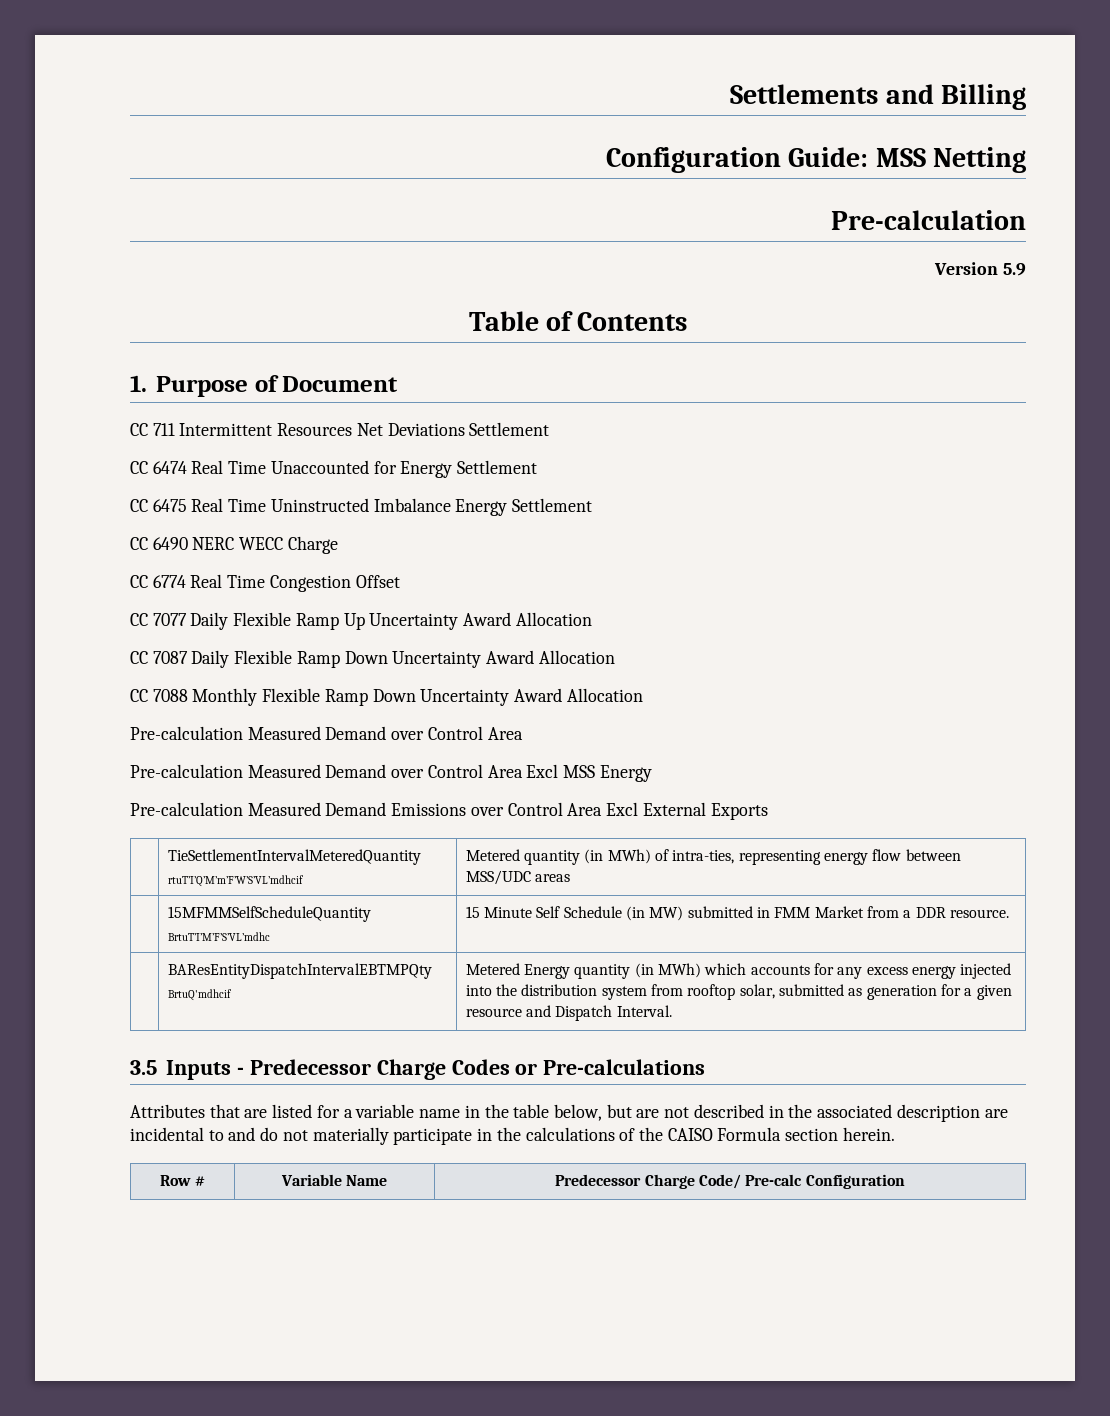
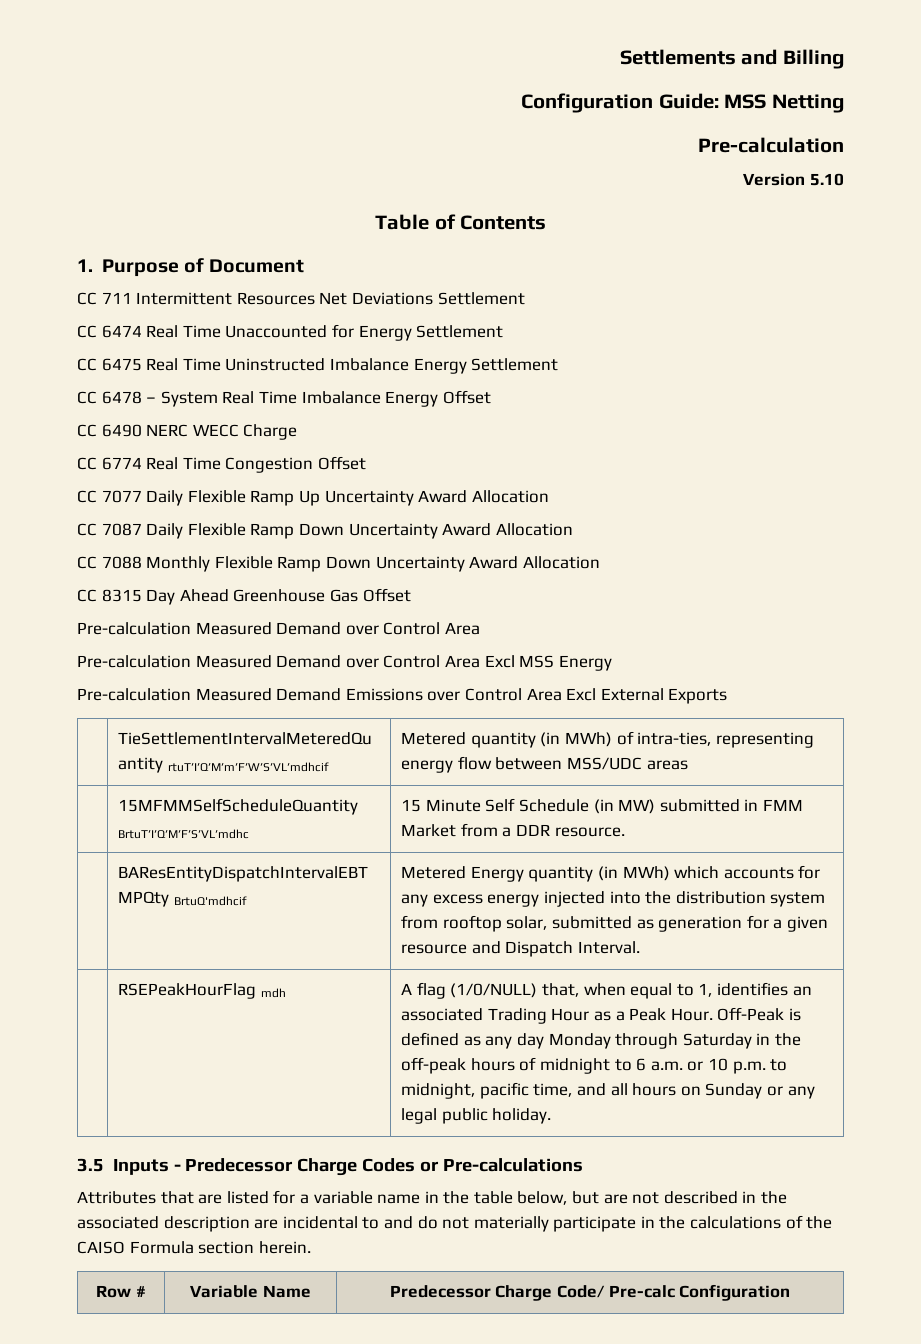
[1003,263,1026,276] 5.9 -> [810,173,844,186] 5.10
(593, 505) none -> [77,390,491,407] // CC 6478 – System Real Time Imbalance Energy Offset
(643, 695) none -> [77,588,411,605] // CC 8315 Day Ahead Greenhouse Gas Offset
[167,932,270,941] BrtuT’I’M’F’S’VL’mdhc -> [118,829,250,839] BrtuT’I’Q’M’F’S’VL’mdhc
(672, 1011) none -> [118,983,286,999] [401,982,812,999] [401,1007,801,1024] [401,1032,801,1049] [401,1057,788,1074] [401,1082,815,1099] [401,1108,552,1124] // | RSEPeakHourFlag mdh | A flag (1/0/NULL) that, when equal to 1, identifies an associated Trading Hour as a Peak Hour. Off-Peak is defined as any day Monday through Saturday in the off-peak hours of midnight to 6 a.m. or 10 p.m. to midnight, pacific time, and all hours on Sunday or any legal public holiday.

